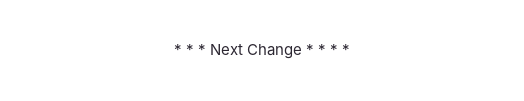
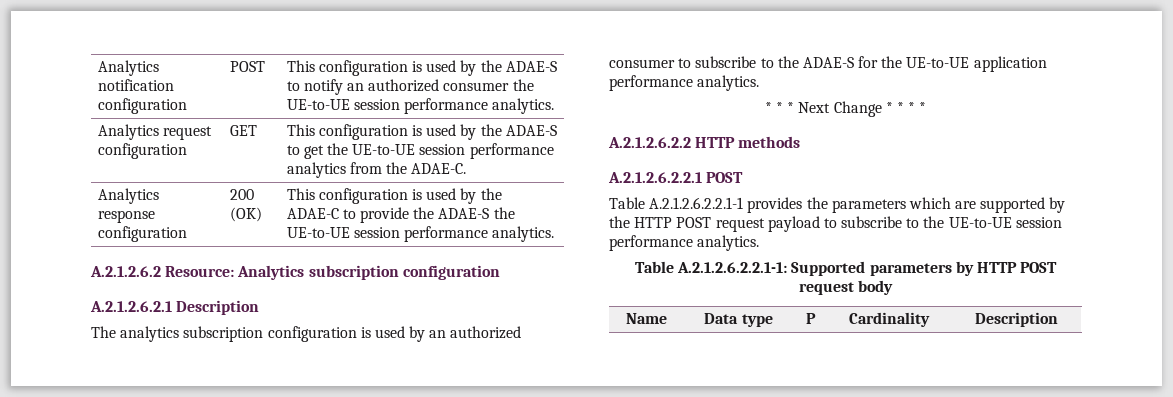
(173, 49) none -> [97,60,159,76] [97,79,174,91] [97,98,187,114] [229,61,265,72] [286,60,557,76] [286,79,534,95] [286,98,555,114] [97,124,212,140] [97,143,187,159] [229,125,257,136] [286,124,557,140] [286,143,554,159] [286,162,467,178] [97,188,159,204] [97,210,155,223] [97,226,187,242] [229,189,254,200] [229,207,262,222] [286,188,502,204] [286,207,515,223] [286,226,555,242] [90,265,500,280] [90,300,260,315] [91,326,522,342] [609,56,1047,72] [609,75,760,91] Analytics notification configuration | POST | This configuration is used by the ADAE-S to notify an authorized consumer the UE-to-UE session performance analytics. // Analytics request configuration | GET | This configuration is used by the ADAE-S to get the UE-to-UE session performance analytics from the ADAE-C. // Analytics response configuration | 200 (OK) | This configuration is used by the ADAE-C to provide the ADAE-S the UE-to-UE session performance analytics. // A.2.1.2.6.2 Resource: Analytics subscription configuration // A.2.1.2.6.2.1 Description // The analytics subscription configuration is used by an authorized consumer to subscribe to the ADAE-S for the UE-to-UE application performance analytics. //
(351, 49) none -> [608,136,801,148] [608,172,744,183] [609,197,1066,213] [609,216,1062,232] [609,235,760,251] [634,261,1058,276] [798,280,894,295] [625,313,667,324] [704,313,773,327] [805,313,816,324] [848,312,930,327] [975,312,1058,327] // A.2.1.2.6.2.2 HTTP methods // A.2.1.2.6.2.2.1 POST // Table A.2.1.2.6.2.2.1-1 provides the parameters which are supported by the HTTP POST request payload to subscribe to the UE-to-UE session performance analytics. // Table A.2.1.2.6.2.2.1-1: Supported parameters by HTTP POST request body // Name | Data type | P | Cardinality | Description

